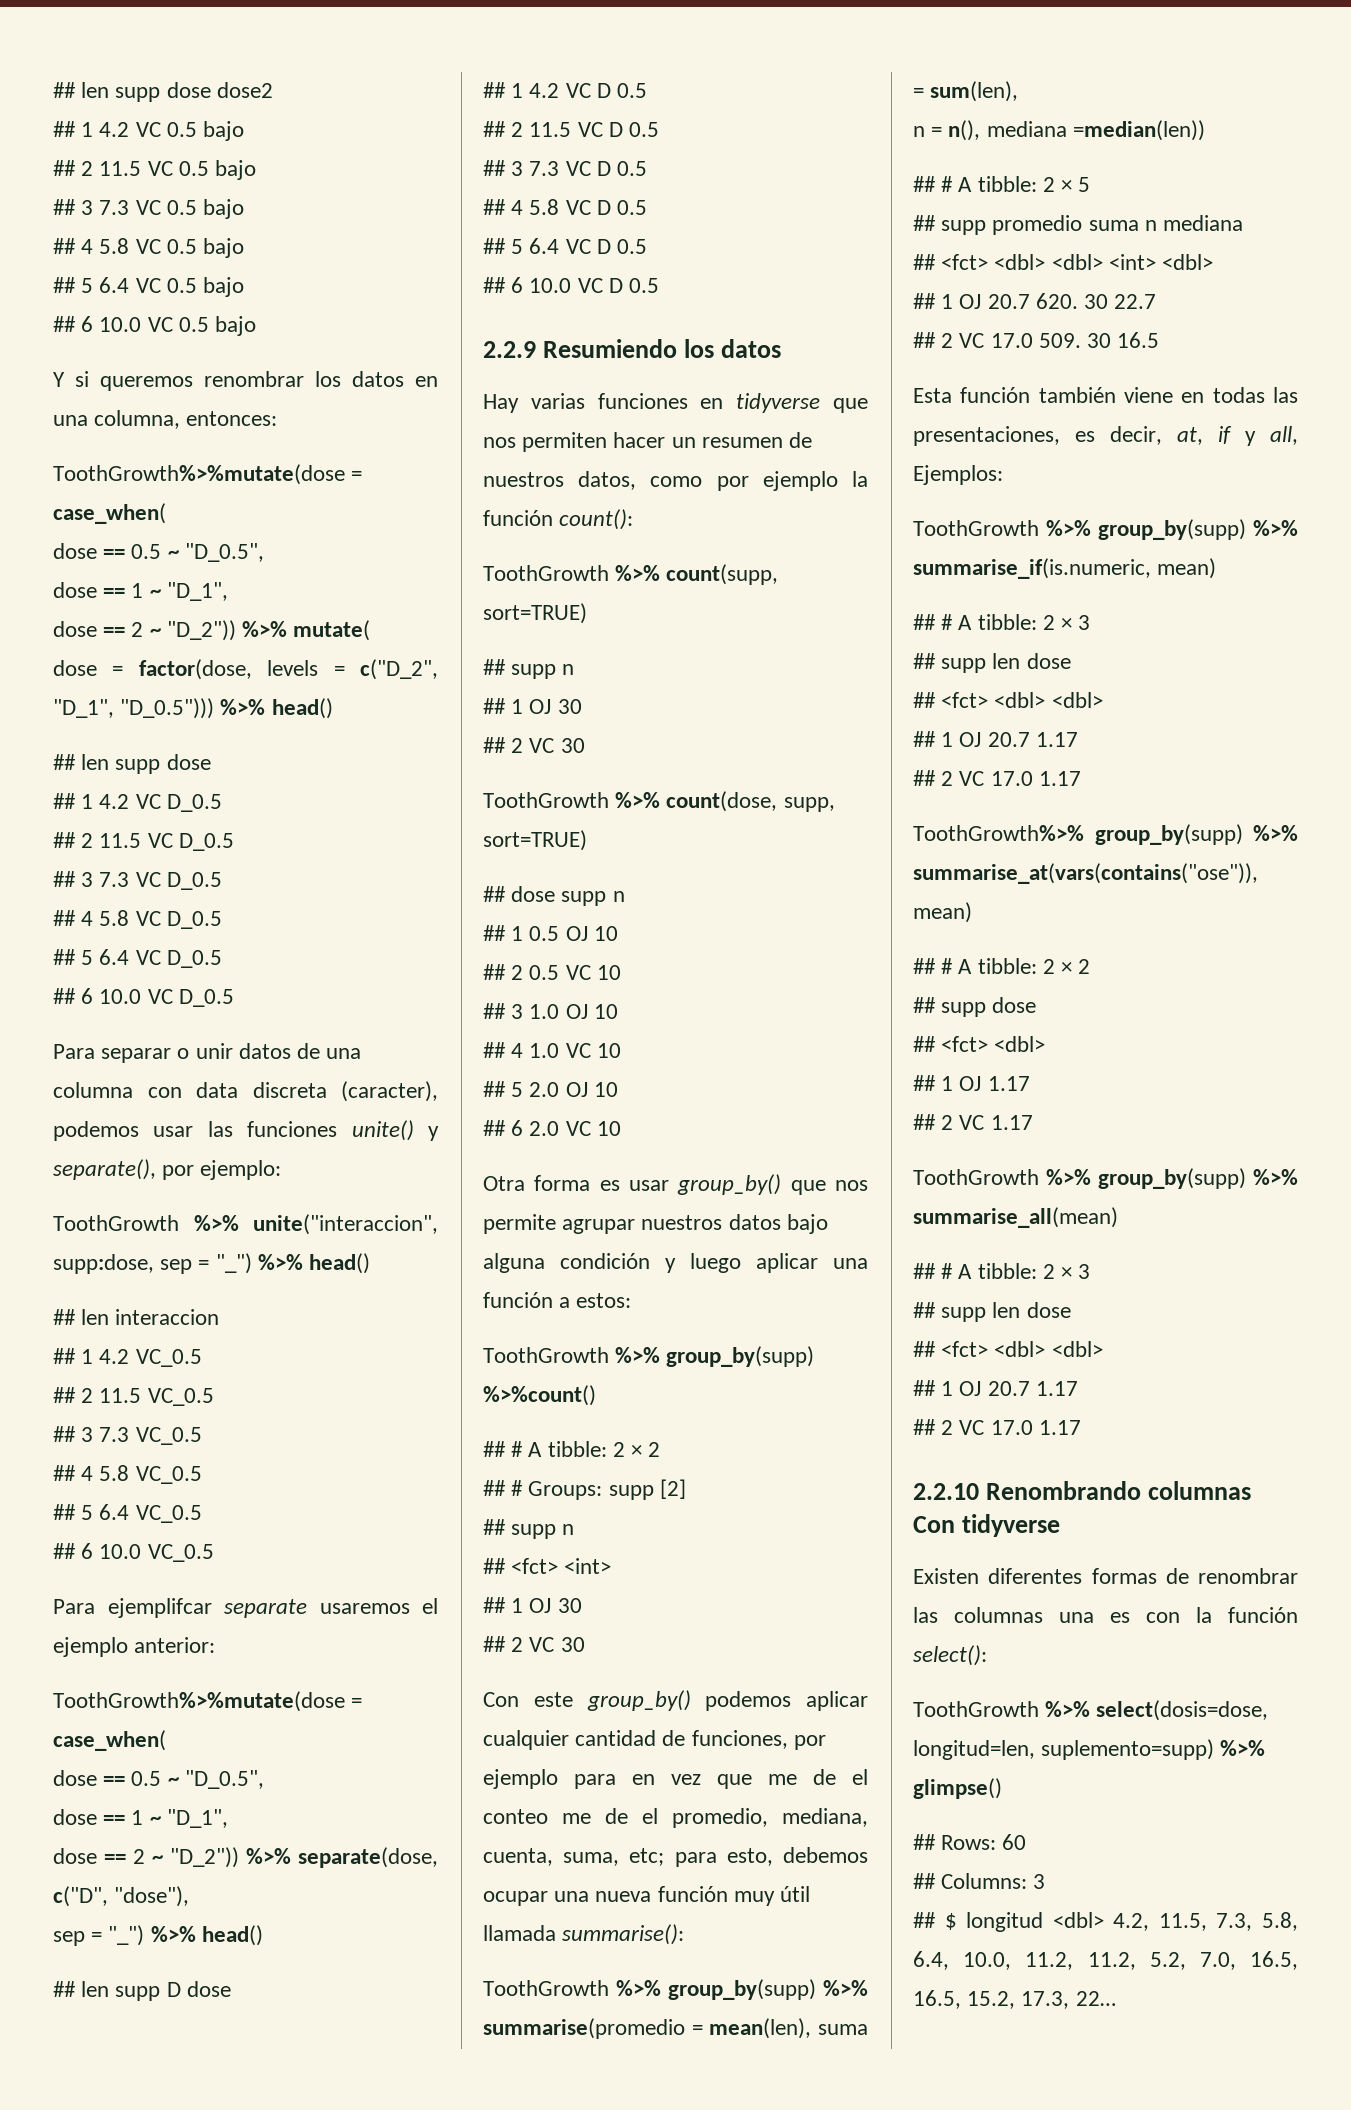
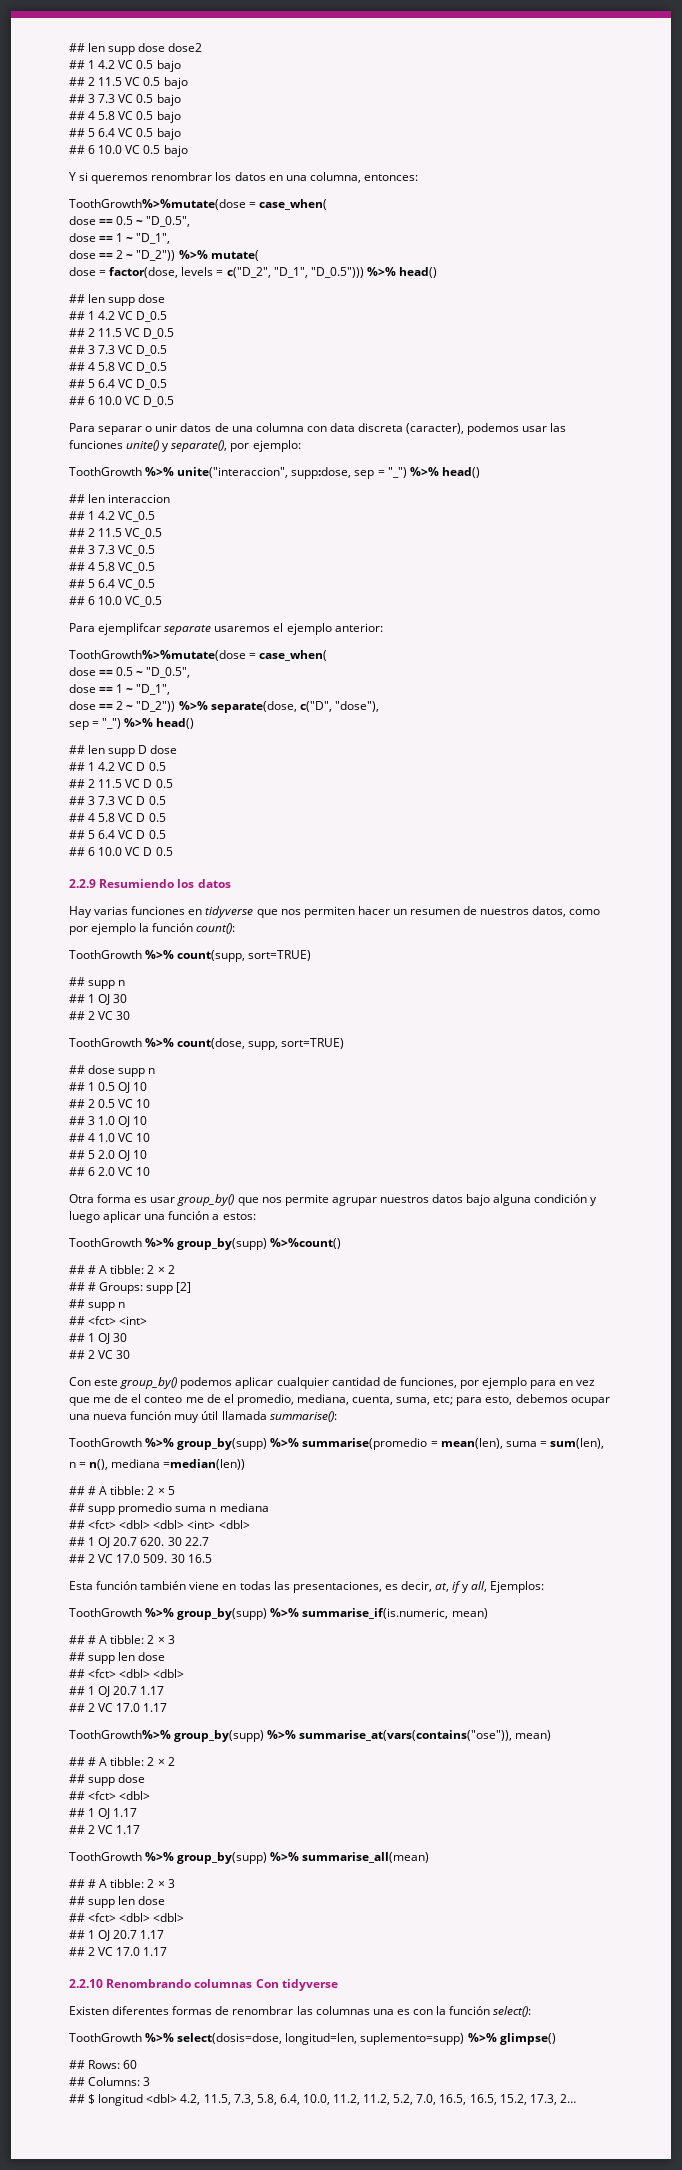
[1075,1991,1116,2006] 22… -> [559,2094,576,2103] 2…

